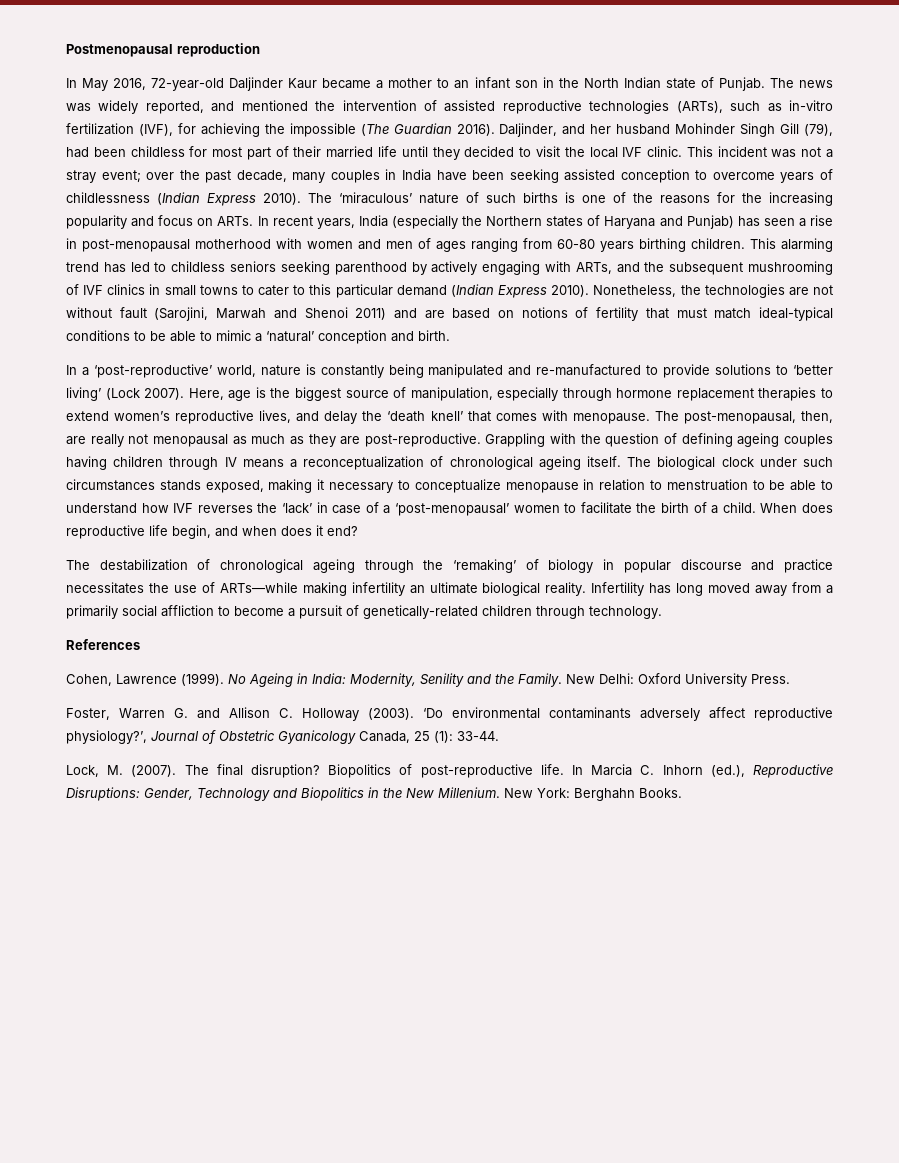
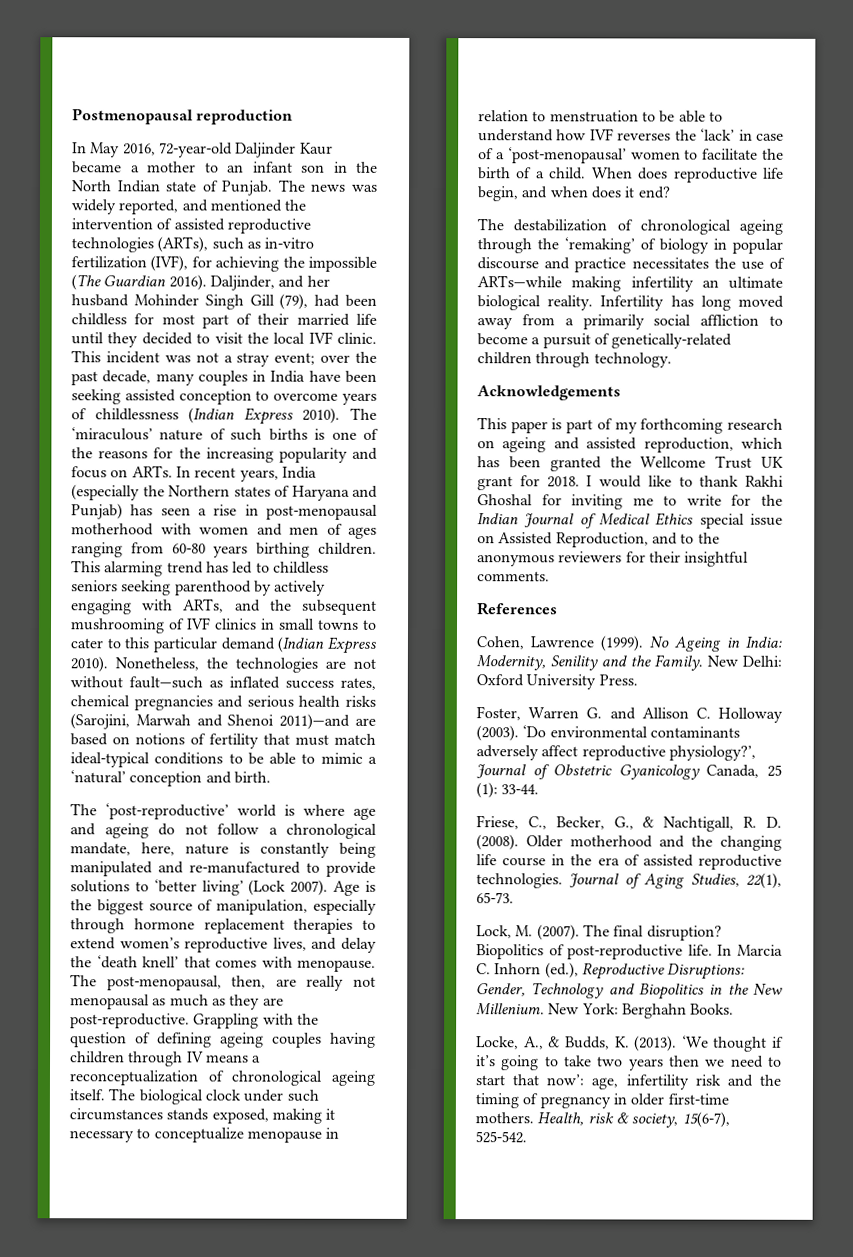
[119,307,147,319] fault -> [129,676,376,690] [70,695,376,711] fault—such as inflated success rates, chemical pregnancies and serious health risks
[355,308,417,320] 2011) and -> [279,713,351,730] 2011)—and
[66,364,256,378] In a ‘post-reproductive’ world, -> [70,803,376,820] [70,823,377,839] [70,842,175,856] The ‘post-reproductive’ world is where age and ageing do not follow a chronological mandate, here,
[188,388,252,401] Here, age -> [333,880,361,896] Age
(662, 612) none -> [477,385,621,401] [477,417,783,434] [477,437,783,453] [477,455,784,472] [477,475,784,491] [477,494,783,510] [477,512,783,529] [477,532,720,548] [477,551,750,567] [477,571,550,582] // Acknowledgements // This paper is part of my forthcoming research on ageing and assisted reproduction, which has been granted the Wellcome Trust UK grant for 2018. I would like to thank Rakhi Ghoshal for inviting me to write for the Indian Journal of Medical Ethics special issue on Assisted Reproduction, and to the anonymous reviewers for their insightful comments.
(499, 736) none -> [476,815,782,832] [476,834,782,851] [476,854,782,870] [476,872,782,889] [476,892,514,904] // Friese, C., Becker, G., & Nachtigall, R. D. (2008). Older motherhood and the changing life course in the era of assisted reproductive technologies. Journal of Aging Studies, 22(1), 65-73.
(682, 793) none -> [476,1035,784,1052] [476,1055,782,1071] [475,1074,781,1090] [475,1093,729,1109] [475,1111,730,1128] [475,1131,527,1144] // Locke, A., & Budds, K. (2013). ‘We thought if it’s going to take two years then we need to start that now’: age, infertility risk and the timing of pregnancy in older first-time mothers. Health, risk & society, 15(6-7), 525-542.

